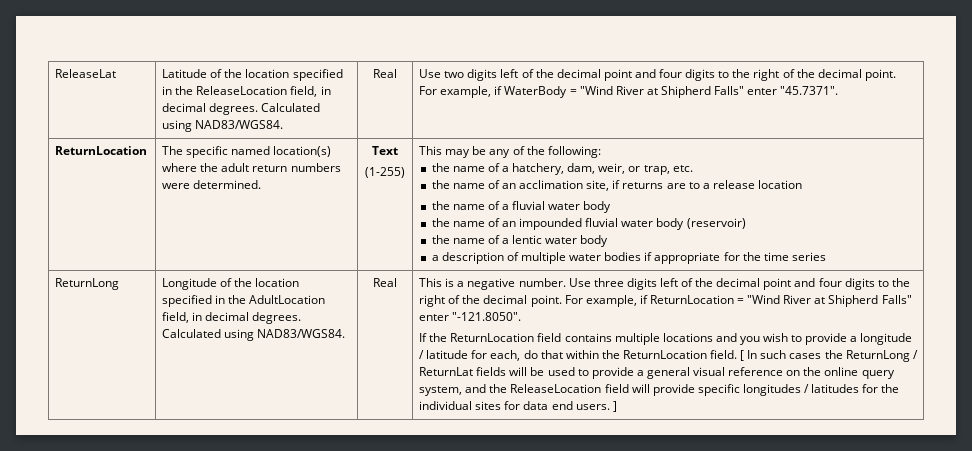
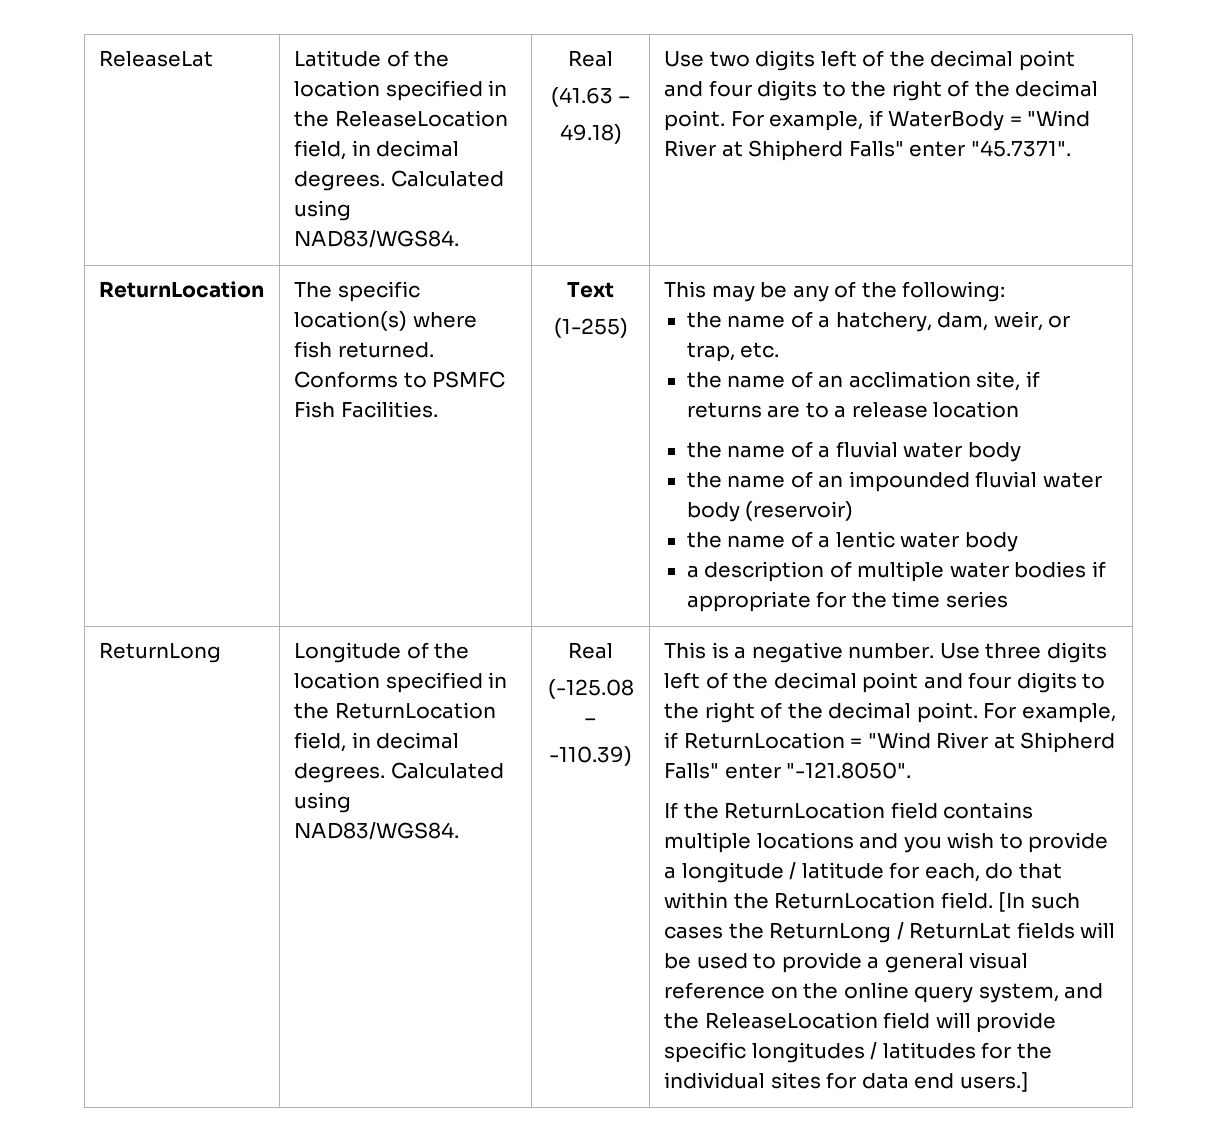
(397, 73) none -> [551,87,630,107] [559,124,622,144] // (41.63 – // 49.18)
[231,146,271,155] named -> (420, 291) none
[200,163,341,172] [162,180,262,189] the adult return numbers were determined. -> [293,341,434,358] [293,371,506,388] [293,401,438,418] fish returned. Conforms to PSMFC Fish Facilities.
[249,295,326,304] [162,312,302,324] [162,329,346,341] [373,278,397,287] AdultLocation field, in decimal degrees. Calculated using NAD83/WGS84. | Real -> [334,702,496,719] [293,732,460,752] [293,762,504,783] [293,792,351,813] [293,822,459,840] [568,642,613,659] [547,679,634,699] [585,718,596,725] [549,746,632,766] ReturnLocation field, in decimal degrees. Calculated using NAD83/WGS84. | Real // (-125.08 – // -110.39)
[740,350,758,361] [ In -> [998,892,1026,912] [In
[575,401,617,412] users. ] -> [959,1072,1029,1092] users.]

